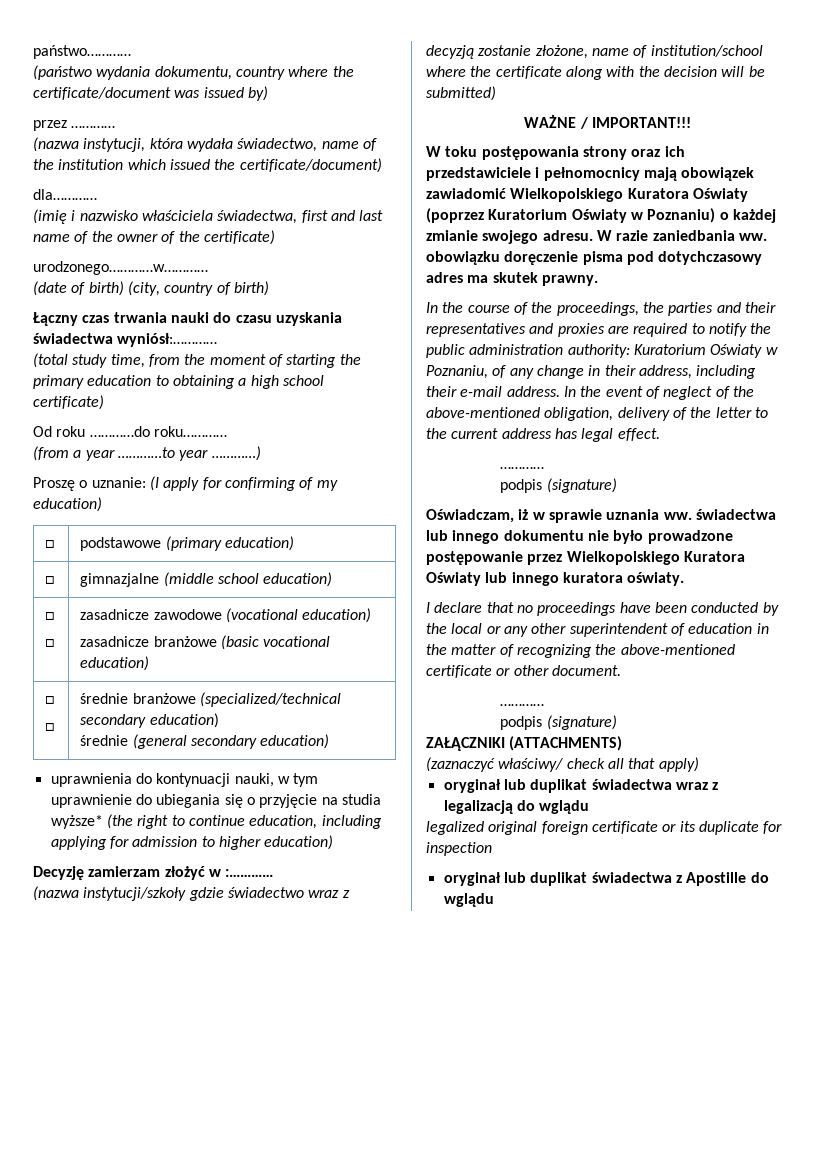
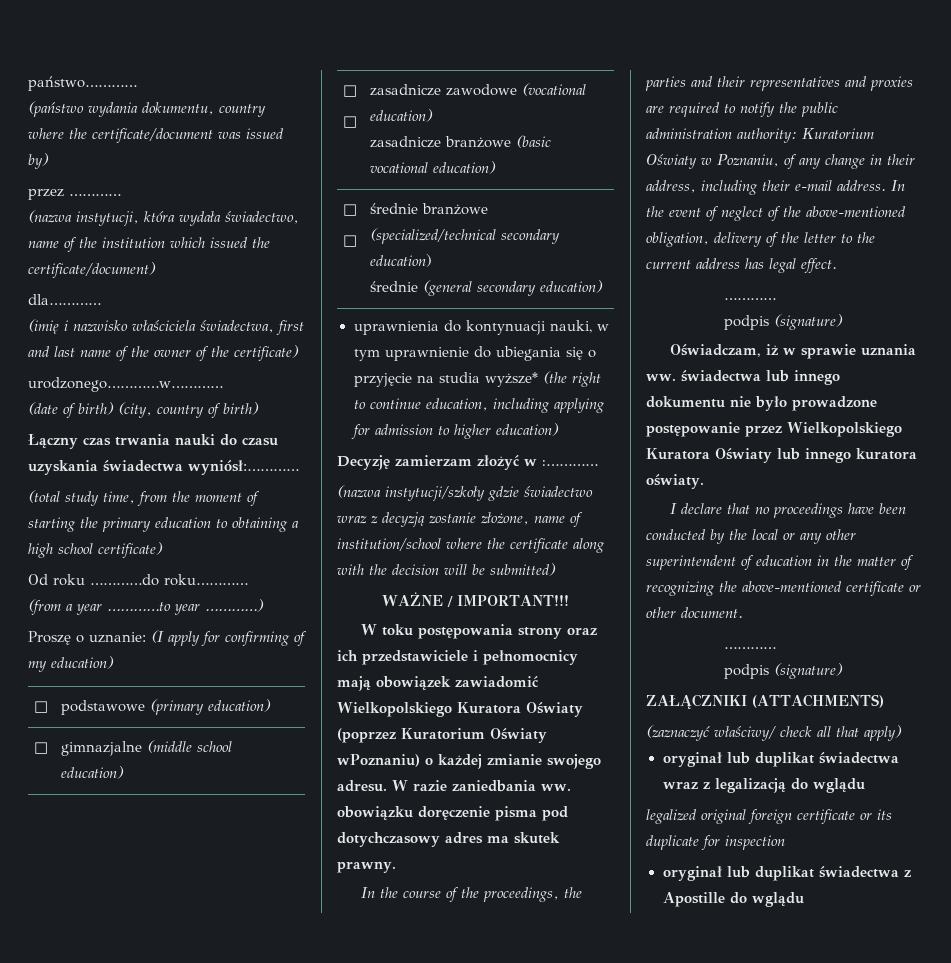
[630,208,716,223] w Poznaniu) -> [337,754,420,767] wPoznaniu)

